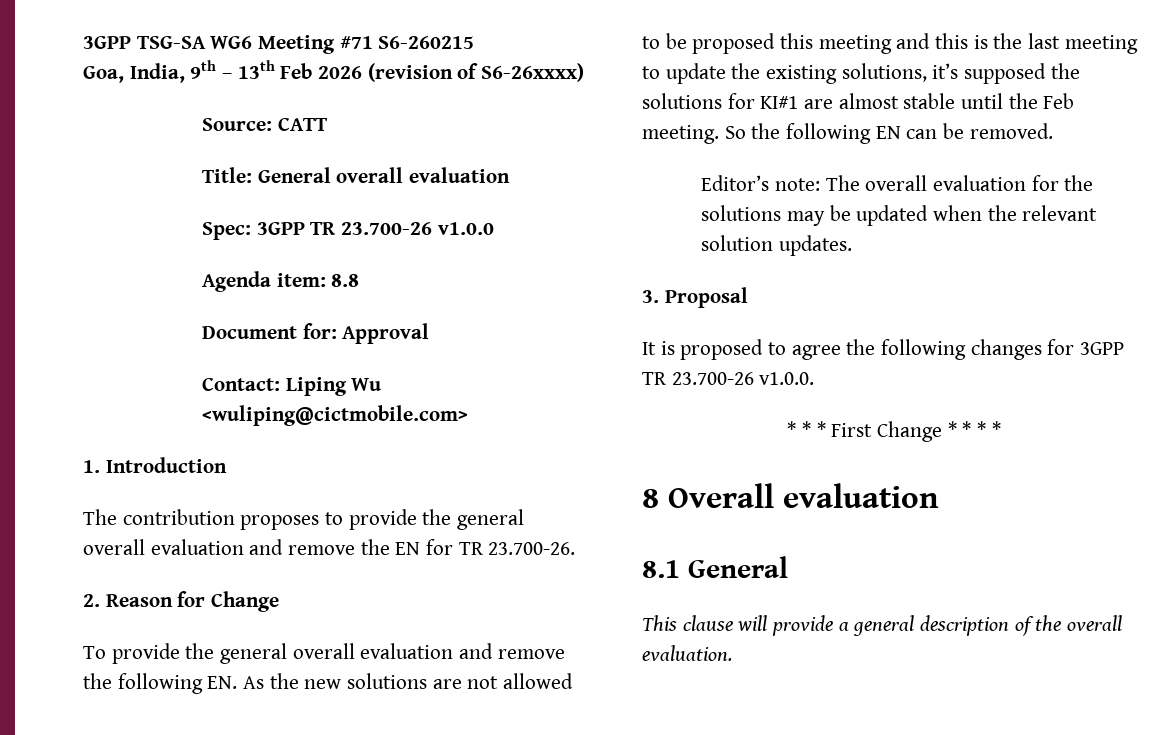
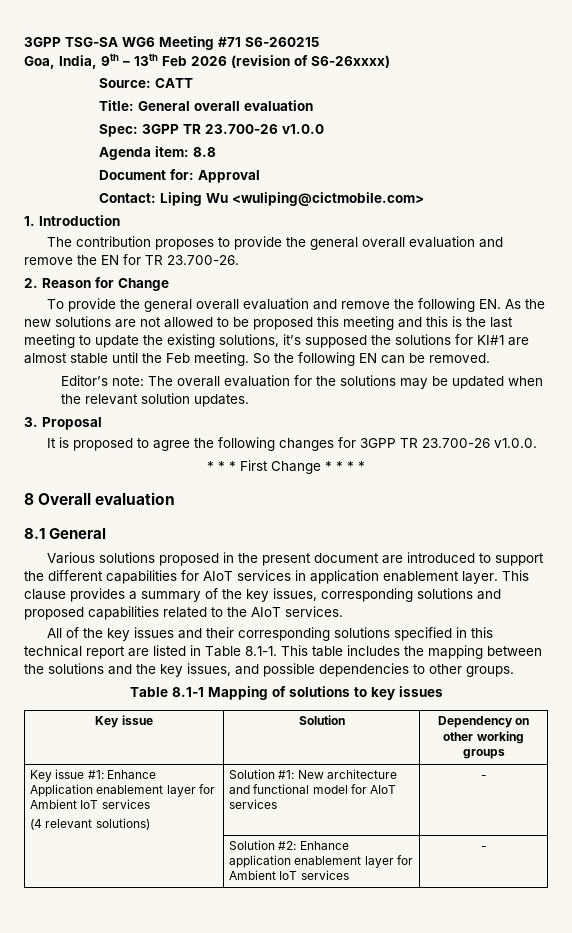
[642,615,1123,636] [642,645,732,661] This clause will provide a general description of the overall evaluation. -> [47,552,545,566] [24,570,529,584] [24,588,501,602] [24,606,343,620] [47,627,494,641] [24,645,542,659] [24,663,514,677] [129,686,443,700] [95,715,153,728] [298,715,345,725] [437,716,530,728] [443,731,524,744] [462,749,505,759] [30,769,156,782] [30,784,215,797] [30,799,150,809] [30,818,150,830] [229,769,397,779] [229,784,397,794] [229,799,278,809] [480,775,487,779] [229,840,349,850] [229,855,413,868] [229,870,349,880] [480,846,487,850] Various solutions proposed in the present document are introduced to support the different capabilities for AIoT services in application enablement layer. This clause provides a summary of the key issues, corresponding solutions and proposed capabilities related to the AIoT services. // All of the key issues and their corresponding solutions specified in this technical report are listed in Table 8.1-1. This table includes the mapping between the solutions and the key issues, and possible dependencies to other groups. // Table 8.1-1 Mapping of solutions to key issues // Key issue | Solution | Dependency on other working groups // Key issue #1: Enhance Application enablement layer for Ambient IoT services // (4 relevant solutions) | Solution #1: New architecture and functional model for AIoT services | - // | Solution #2: Enhance application enablement layer for Ambient IoT services | -

